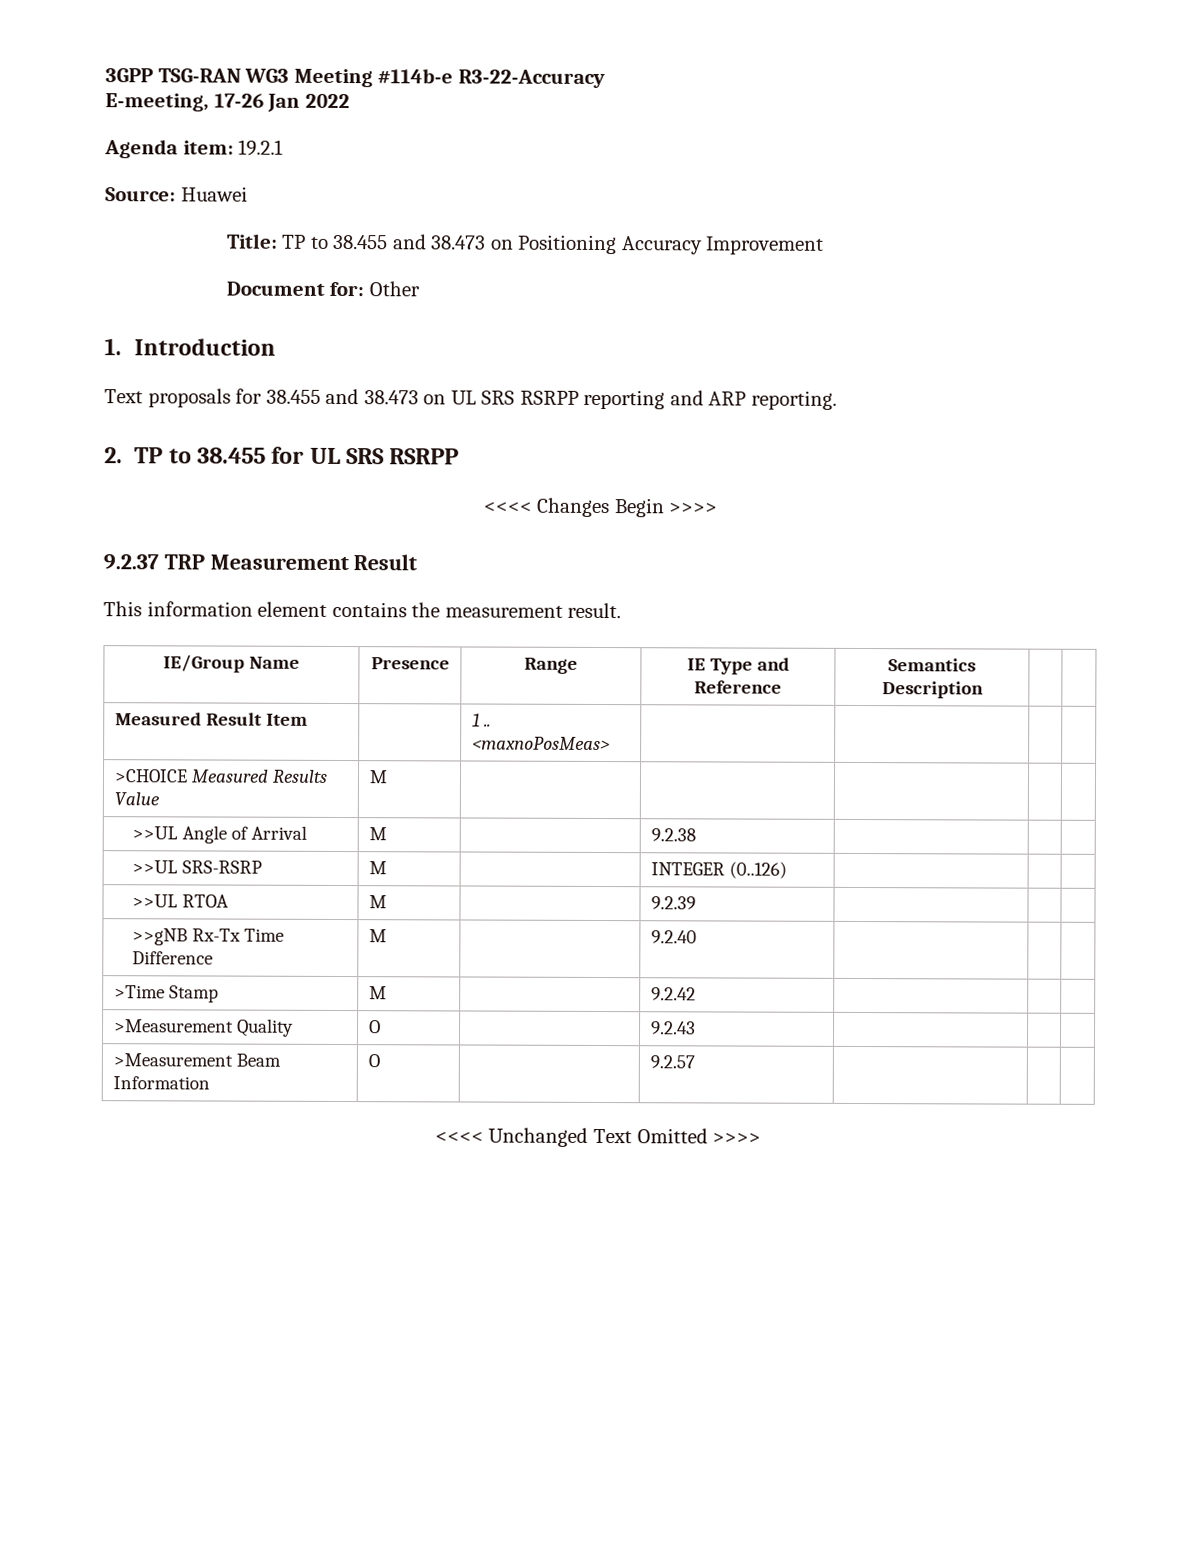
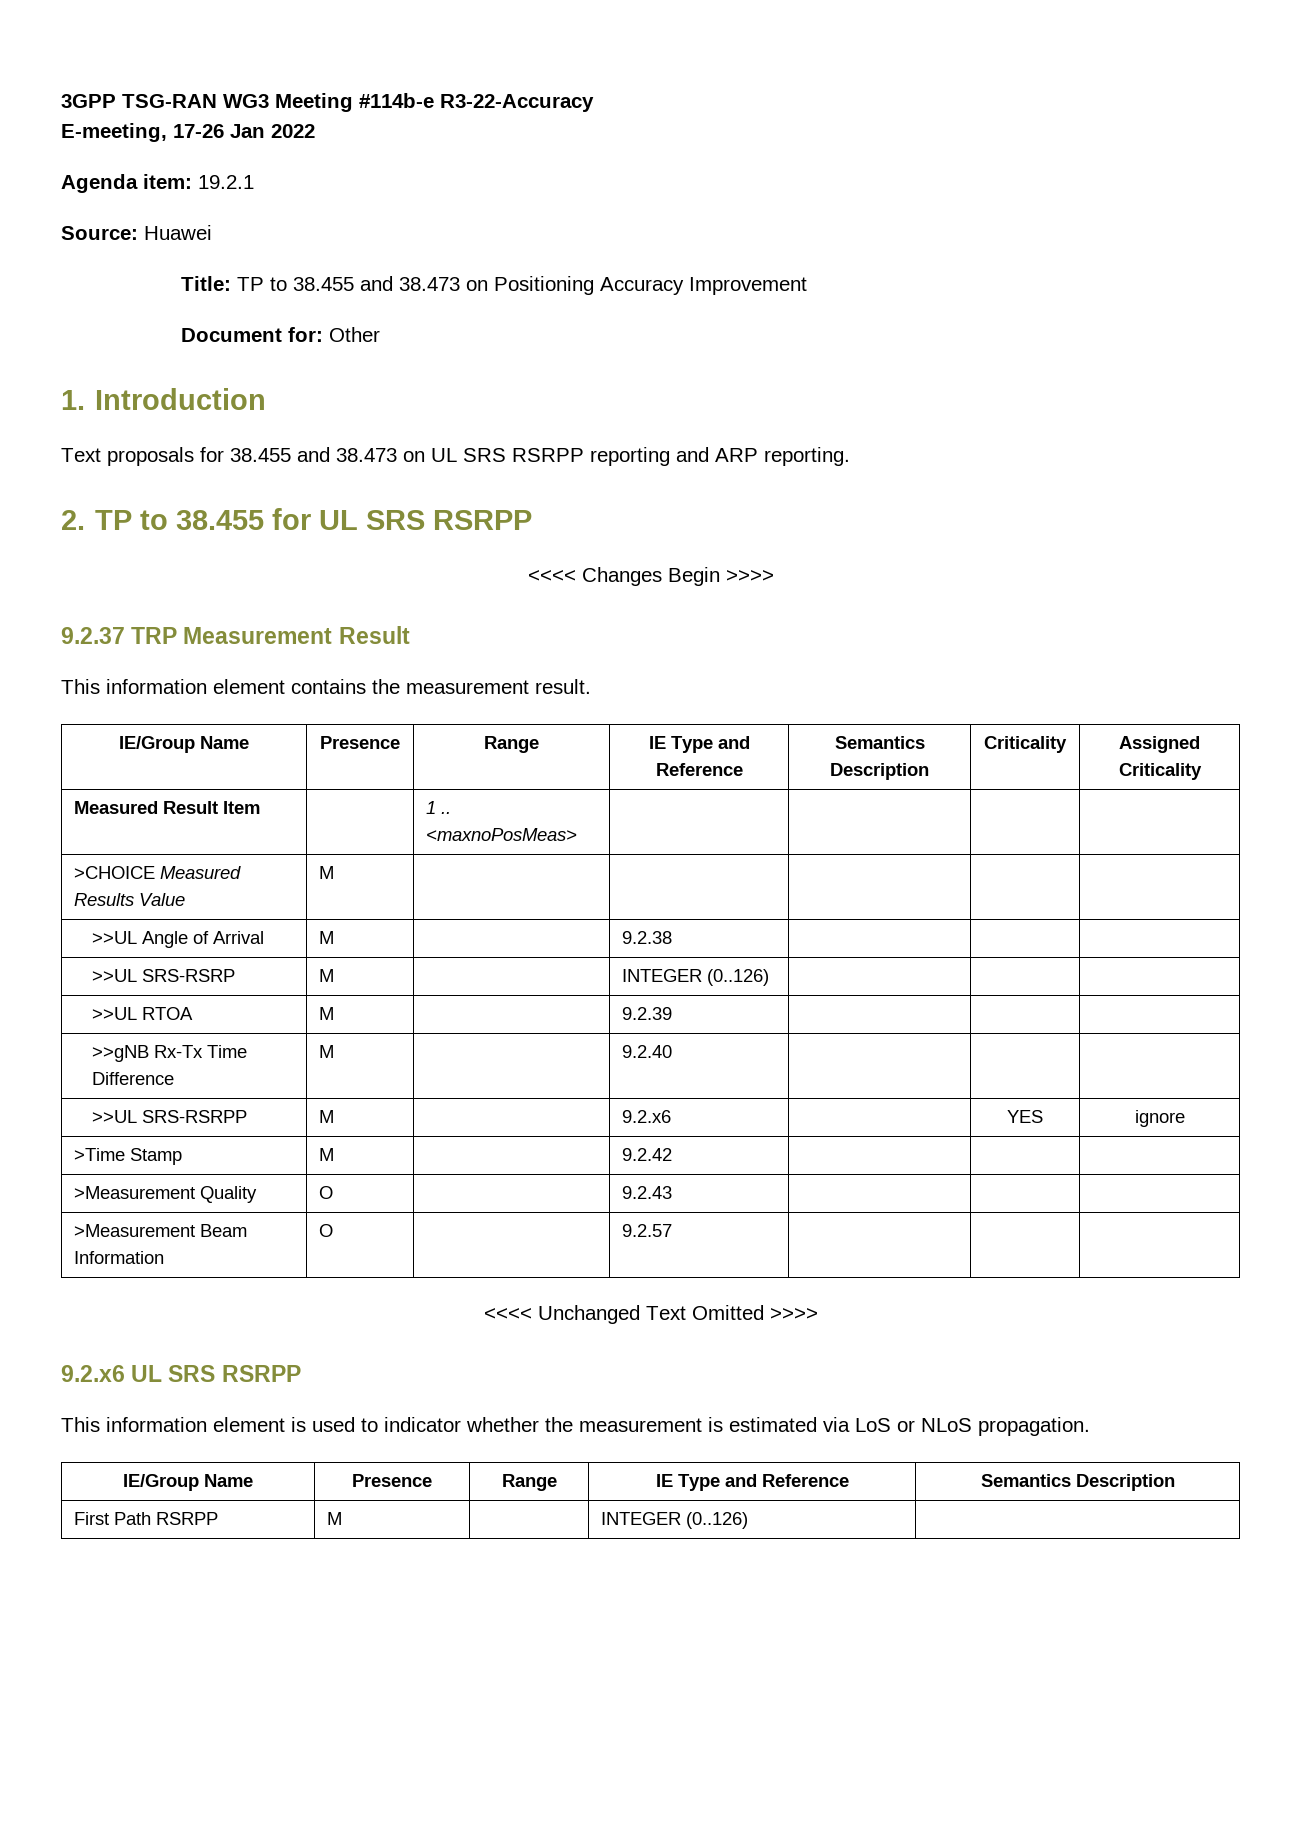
(984, 690) | -> [984,736,1067,753] [1118,736,1200,753] [1118,763,1202,780] Criticality | Assigned Criticality
(697, 937) none -> [91,1110,247,1123] [318,1110,334,1123] [621,1110,671,1123] [1007,1110,1043,1123] [1134,1110,1185,1127] // >>UL SRS-RSRPP | M | | 9.2.x6 | | YES | ignore
(762, 1138) none -> [61,1365,301,1382] [61,1417,1090,1436] [123,1474,253,1491] [352,1474,432,1487] [501,1474,557,1491] [655,1474,849,1491] [980,1474,1175,1491] [73,1512,218,1525] [326,1512,342,1525] [600,1512,748,1529] // 9.2.x6 UL SRS RSRPP // This information element is used to indicator whether the measurement is estimated via LoS or NLoS propagation. // IE/Group Name | Presence | Range | IE Type and Reference | Semantics Description // First Path RSRPP | M | | INTEGER (0..126) |

